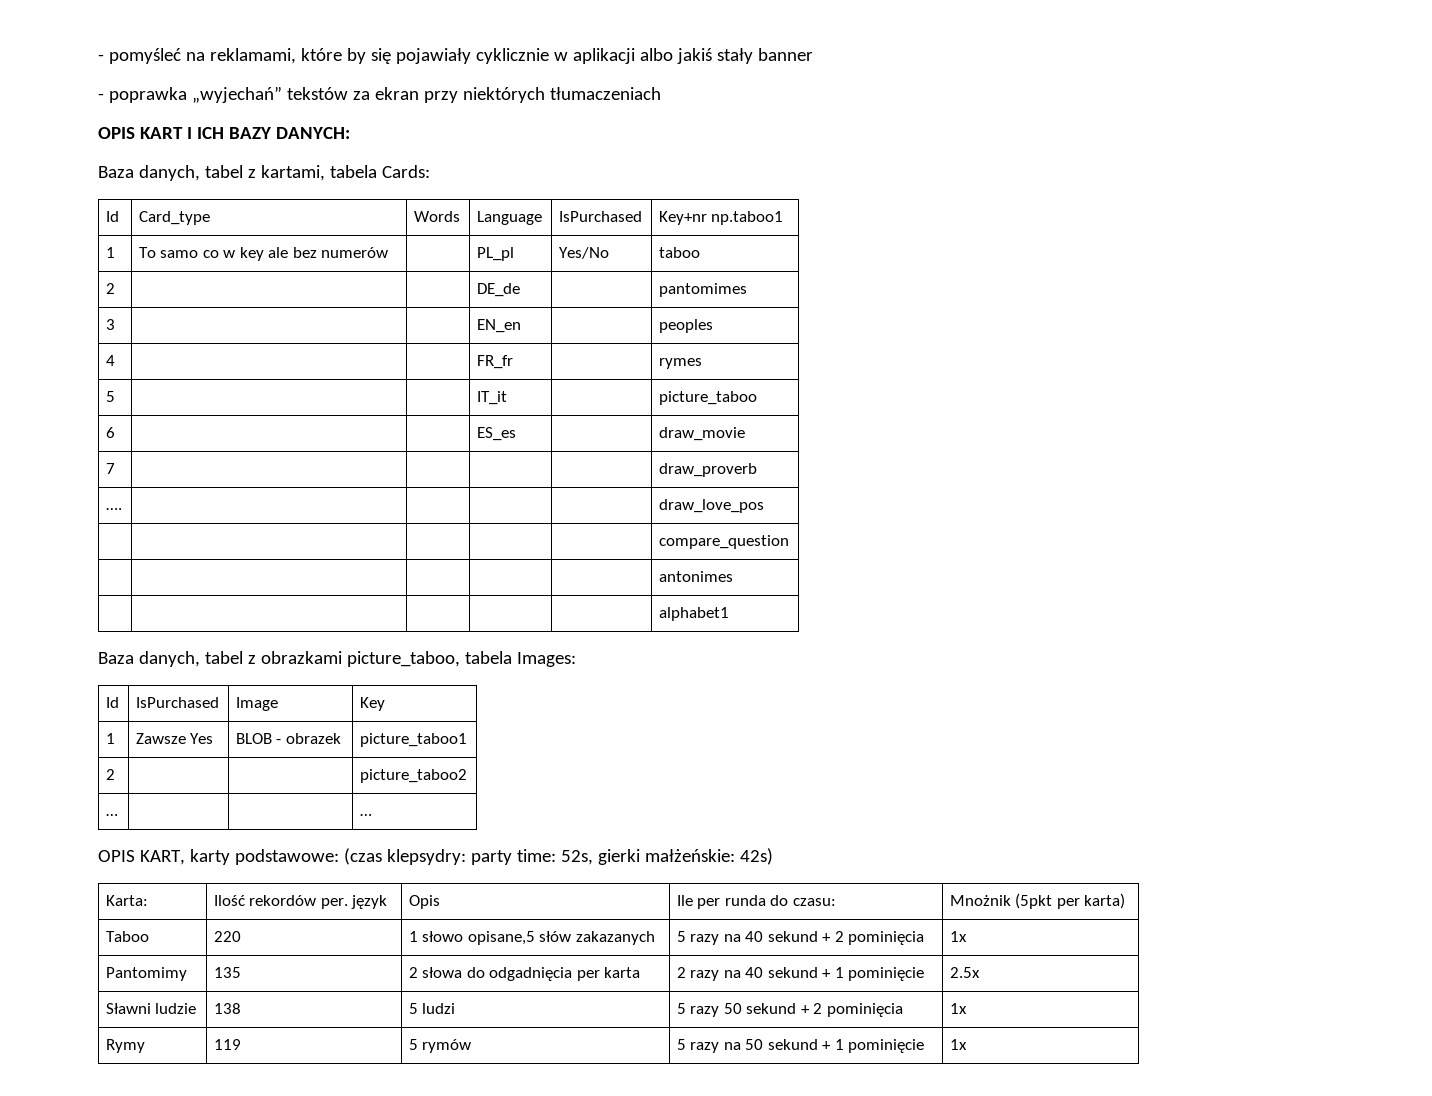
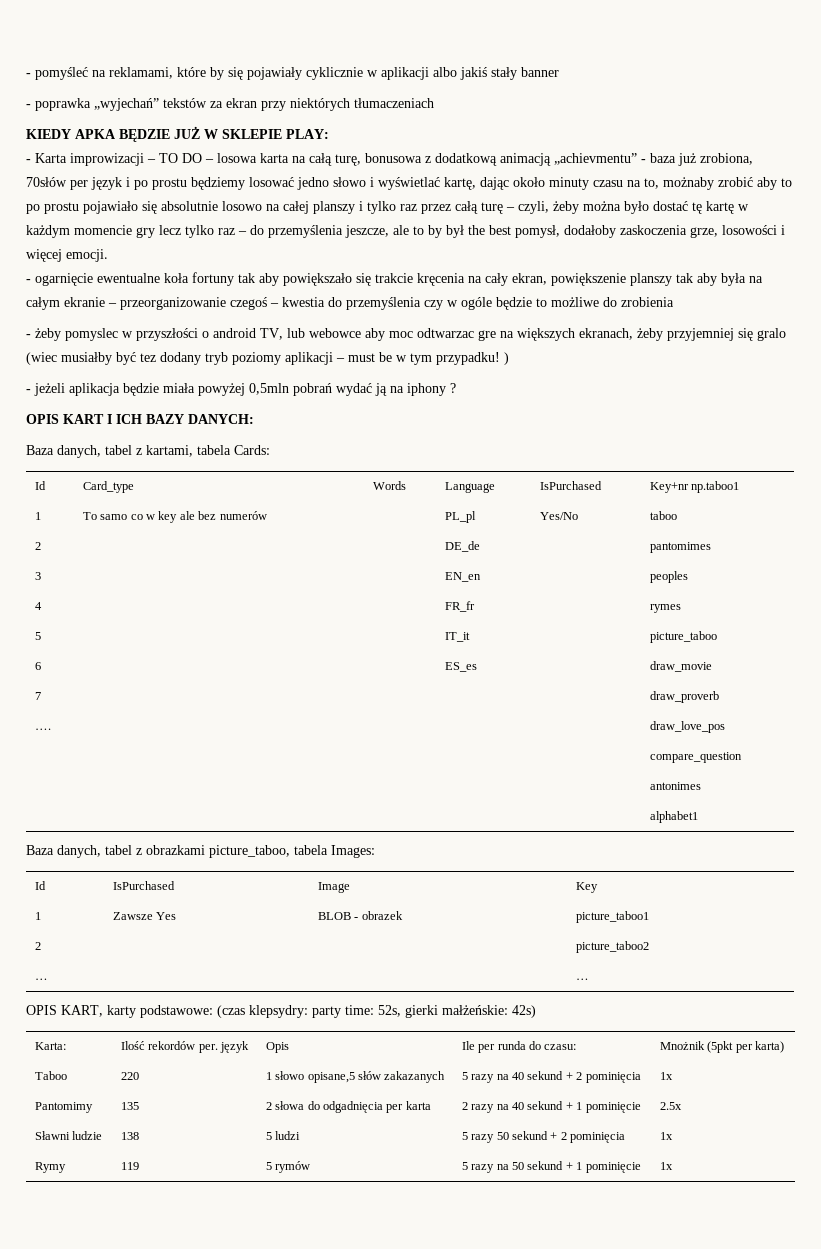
(661, 93) none -> [26,126,329,142] [26,153,753,166] [26,177,792,190] [26,201,749,214] [26,225,785,238] [26,249,108,262] [26,272,763,286] [26,297,674,310] [26,328,786,341] [26,352,509,365] [26,383,456,396] // KIEDY APKA BĘDZIE JUŻ W SKLEPIE PLAY: // - Karta improwizacji – TO DO – losowa karta na całą turę, bonusowa z dodatkową animacją „achievmentu” - baza już zrobiona, 70słów per język i po prostu będziemy losować jedno słowo i wyświetlać kartę, dając około minuty czasu na to, możnaby zrobić aby to po prostu pojawiało się absolutnie losowo na całej planszy i tylko raz przez całą turę – czyli, żeby można było dostać tę kartę w każdym momencie gry lecz tylko raz – do przemyślenia jeszcze, ale to by był the best pomysł, dodałoby zaskoczenia grze, losowości i więcej emocji. // - ogarnięcie ewentualne koła fortuny tak aby powiększało się trakcie kręcenia na cały ekran, powiększenie planszy tak aby była na całym ekranie – przeorganizowanie czegoś – kwestia do przemyślenia czy w ogóle będzie to możliwe do zrobienia // - żeby pomyslec w przyszłości o android TV, lub webowce aby moc odtwarzac gre na większych ekranach, żeby przyjemniej się gralo (wiec musiałby być tez dodany tryb poziomy aplikacji – must be w tym przypadku! ) // - jeżeli aplikacja będzie miała powyżej 0,5mln pobrań wydać ją na iphony ?

